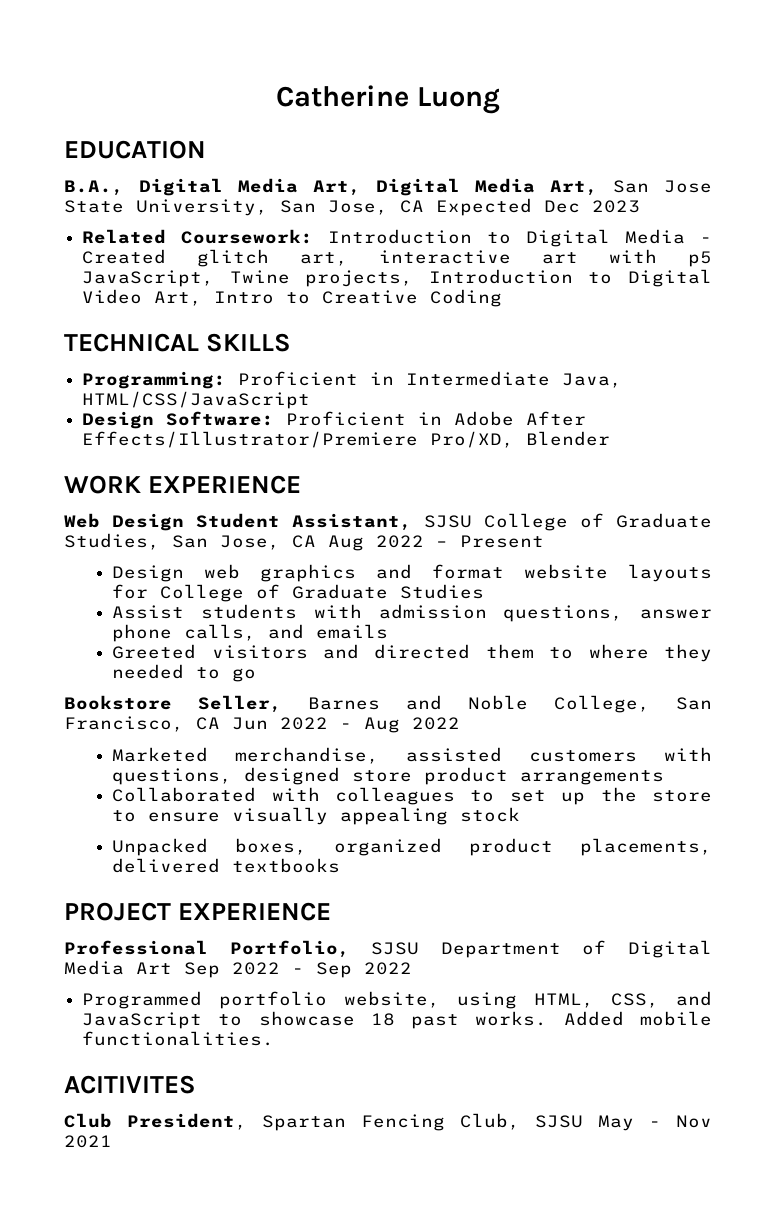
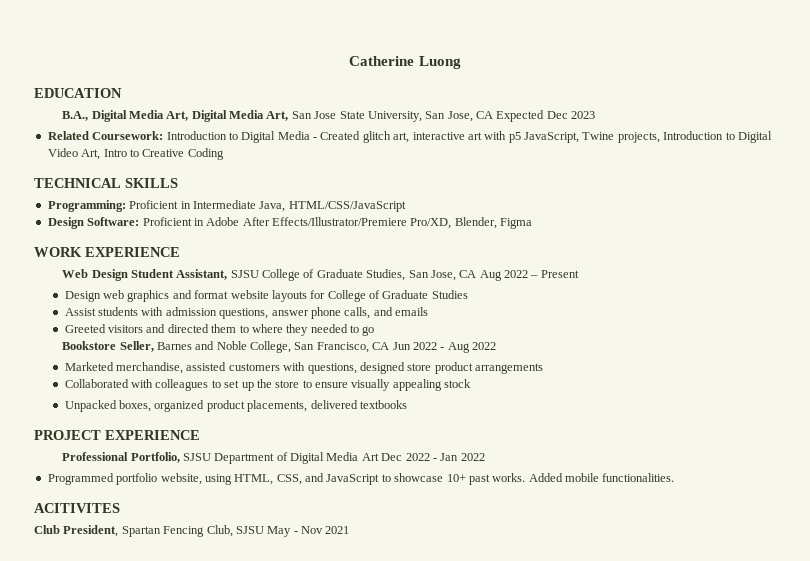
[526,431,611,446] Blender -> [454,217,533,229] Blender, Figma
[184,962,352,978] Sep 2022 - Sep -> [381,453,459,461] Dec 2022 - Jan
[370,1013,395,1026] 18 -> [446,474,466,482] 10+

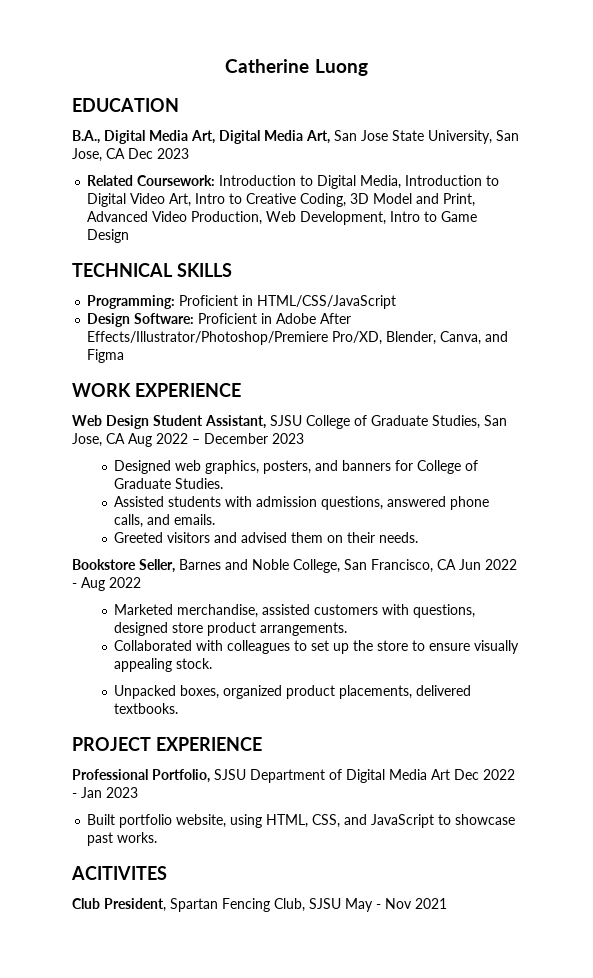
[496,110,545,122] Expected -> (125, 153) none
[277,131,660,143] Media - Created glitch art, interactive art with p5 JavaScript, Twine projects, -> [360,175,402,189] Media,
[187,148,224,160] Coding -> [300,193,476,207] [87,211,478,225] [87,229,130,243] Coding, 3D Model and Print, Advanced Video Production, Web Development, Intro to Game Design
[192,200,286,212] Intermediate Java, -> (254, 300) none
[272,217,407,226] Effects/Illustrator/Premiere -> [87,331,329,345] Effects/Illustrator/Photoshop/Premiere
(497, 223) none -> [440,331,509,345] Canva, and
[540,270,579,278] [64,290,307,302] Present // Design web graphics and format website layouts -> [204,433,304,444] [114,460,392,474] December 2023 // Designed web graphics, posters, and banners
[431,290,468,299] [64,308,96,316] Studies // Assist -> [175,478,224,489] [114,496,165,507] Studies. // Assisted
[271,310,309,316] answer -> [387,496,447,507] answered
[394,307,428,316] emails -> [174,514,216,525] emails.
[167,324,375,336] directed them to where they needed to go -> [241,532,419,543] advised them on their needs.
[474,363,543,374] arrangements -> [260,622,348,636] arrangements.
[444,379,472,388] stock -> [176,658,213,669] stock.
[359,400,407,409] textbooks -> [114,703,179,714] textbooks.
[460,453,485,461] [47,473,114,485] 2022 // Programmed -> [106,787,138,798] [87,814,116,825] 2023 // Built
[446,474,466,482] 10+ -> (516, 819) none
[528,473,675,482] Added mobile functionalities. -> (158, 837) none

